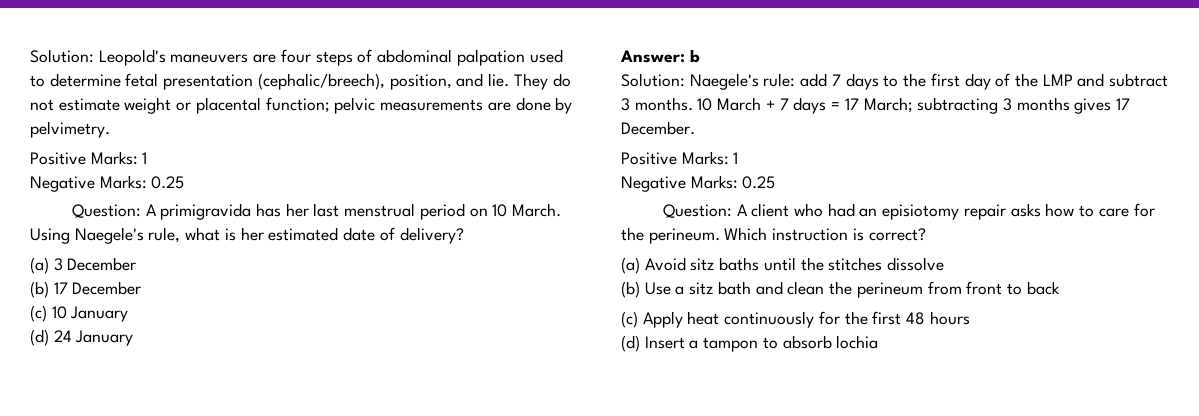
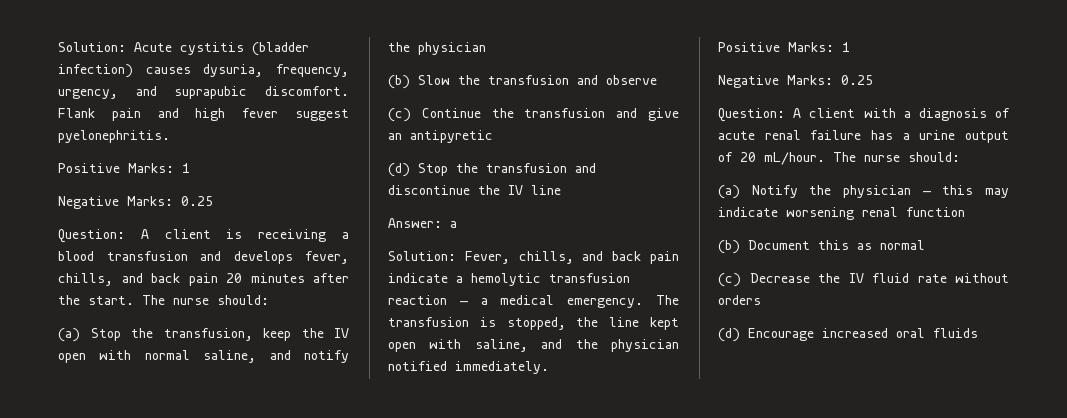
[30,49,563,66] [30,73,571,90] [30,97,573,114] [30,121,110,138] [30,151,148,165] [30,175,185,192] [71,203,562,220] [30,227,464,244] [30,257,137,274] [30,281,142,298] [30,305,129,322] [30,329,134,346] [620,49,700,63] [621,73,1169,90] [621,97,1131,114] [621,121,695,135] [621,151,739,165] [621,175,776,192] [662,203,1155,220] [621,227,926,244] [621,257,945,274] [621,281,1060,298] [621,311,970,328] [621,335,879,352] Solution: Leopold's maneuvers are four steps of abdominal palpation used to determine fetal presentation (cephalic/breech), position, and lie. They do not estimate weight or placental function; pelvic measurements are done by pelvimetry. // Positive Marks: 1 // Negative Marks: 0.25 // Question: A primigravida has her last menstrual period on 10 March. Using Naegele's rule, what is her estimated date of delivery? // (a) 3 December // (b) 17 December // (c) 10 January // (d) 24 January // Answer: b // Solution: Naegele's rule: add 7 days to the first day of the LMP and subtract 3 months. 10 March + 7 days = 17 March; subtracting 3 months gives 17 December. // Positive Marks: 1 // Negative Marks: 0.25 // Question: A client who had an episiotomy repair asks how to care for the perineum. Which instruction is correct? // (a) Avoid sitz baths until the stitches dissolve // (b) Use a sitz bath and clean the perineum from front to back // (c) Apply heat continuously for the first 48 hours // (d) Insert a tampon to absorb lochia -> [58,42,309,56] [58,64,349,78] [58,86,349,99] [58,108,349,121] [58,130,170,143] [58,163,190,173] [58,196,213,209] [58,229,350,243] [58,251,349,264] [58,273,349,286] [58,295,269,305] [58,328,349,342] [58,350,349,363] [388,42,486,55] [388,75,657,89] [388,108,679,122] [388,130,493,143] [388,163,596,177] [388,185,561,195] [388,218,457,228] [388,251,679,264] [388,273,630,286] [388,295,679,308] [388,317,679,330] [388,339,679,352] [388,361,549,374] [718,42,850,52] [718,75,873,88] [718,108,1010,122] [718,130,1009,143] [718,152,960,165] [718,185,1009,199] [718,207,965,220] [718,240,925,254] [718,273,1009,287] [718,295,761,305] [718,328,978,342] Solution: Acute cystitis (bladder infection) causes dysuria, frequency, urgency, and suprapubic discomfort. Flank pain and high fever suggest pyelonephritis. // Positive Marks: 1 // Negative Marks: 0.25 // Question: A client is receiving a blood transfusion and develops fever, chills, and back pain 20 minutes after the start. The nurse should: // (a) Stop the transfusion, keep the IV open with normal saline, and notify the physician // (b) Slow the transfusion and observe // (c) Continue the transfusion and give an antipyretic // (d) Stop the transfusion and discontinue the IV line // Answer: a // Solution: Fever, chills, and back pain indicate a hemolytic transfusion reaction — a medical emergency. The transfusion is stopped, the line kept open with saline, and the physician notified immediately. // Positive Marks: 1 // Negative Marks: 0.25 // Question: A client with a diagnosis of acute renal failure has a urine output of 20 mL/hour. The nurse should: // (a) Notify the physician — this may indicate worsening renal function // (b) Document this as normal // (c) Decrease the IV fluid rate without orders // (d) Encourage increased oral fluids

